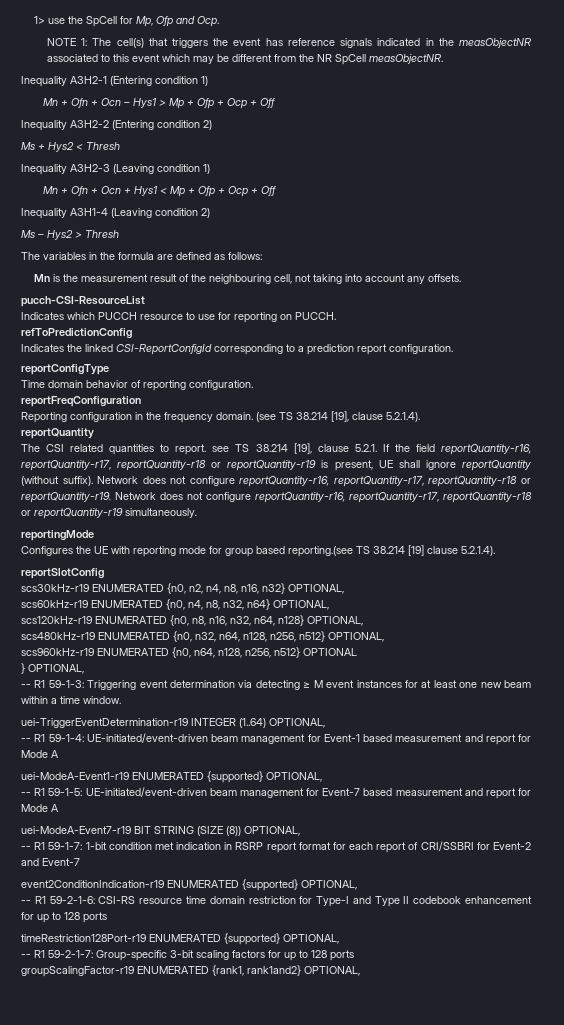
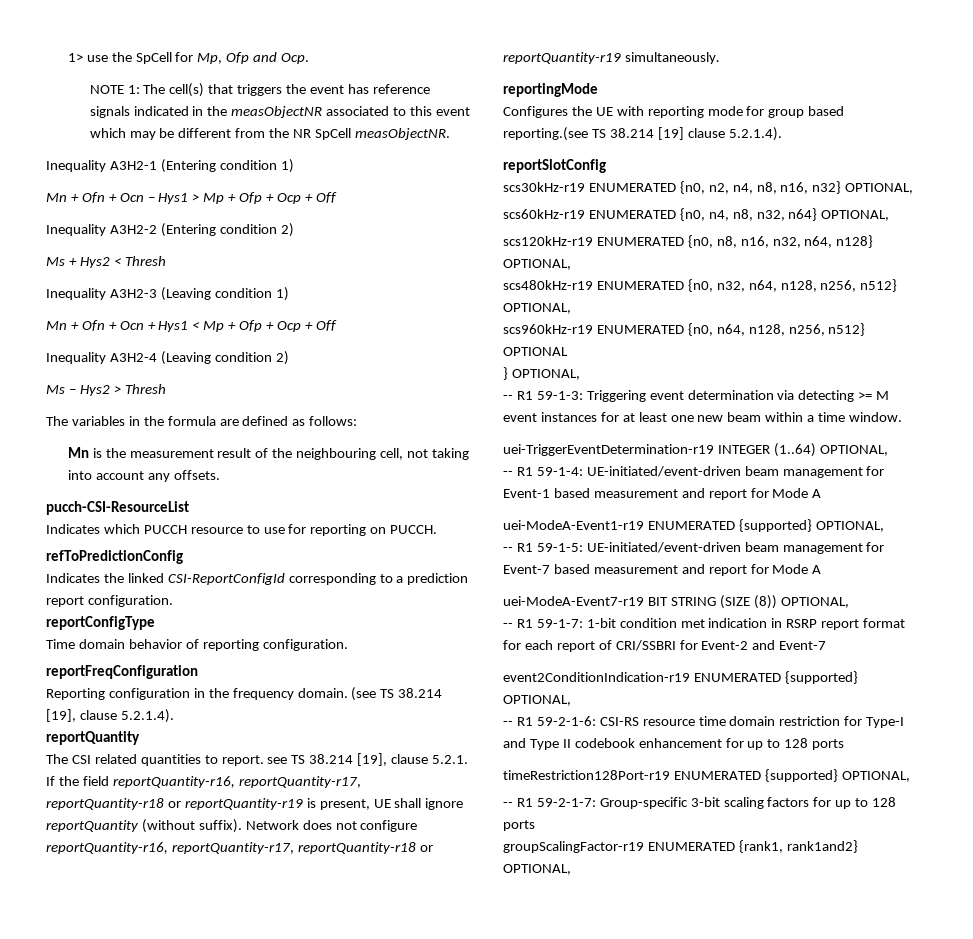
[70,208,108,216] A3H1-4 -> [109,353,157,362] A3H2-4
[21,492,532,503] [21,510,31,516] reportQuantity-r19. Network does not configure reportQuantity-r16, reportQuantity-r17, reportQuantity-r18 or -> (433, 848) none
[303,682,311,688] ≥ -> [858,392,873,400] >=

